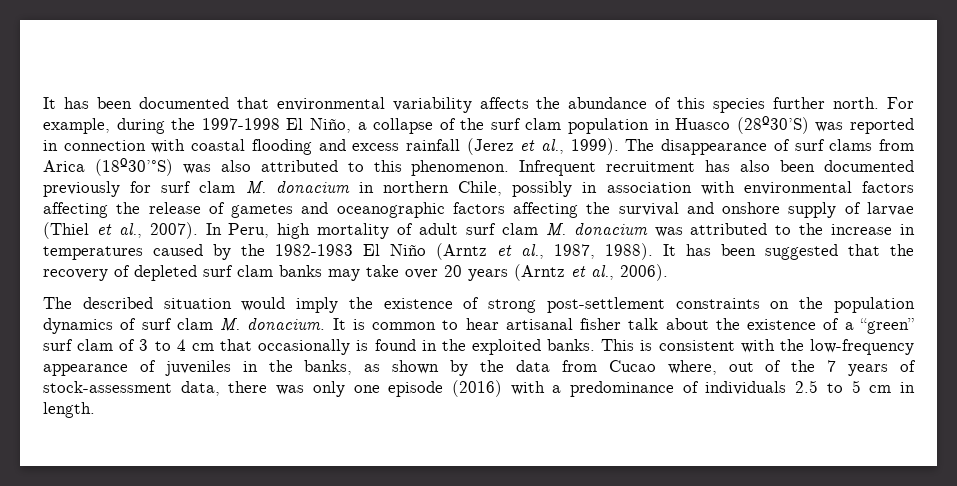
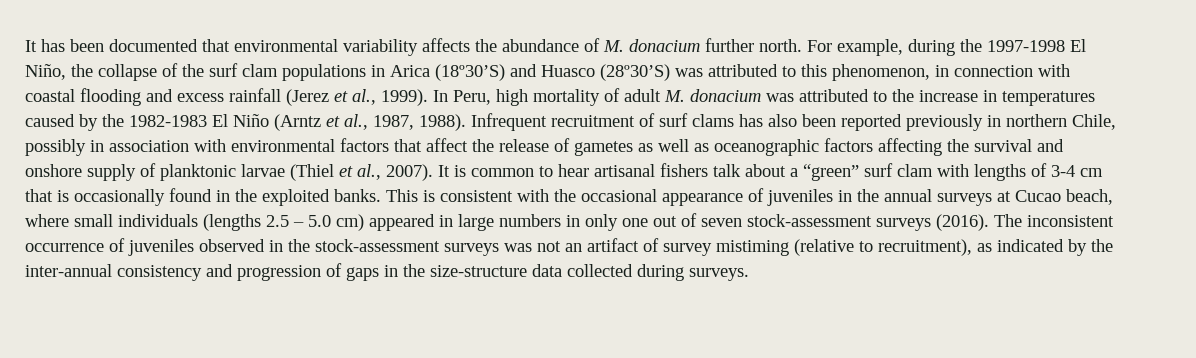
[677,97,766,113] this species -> [603,39,700,52] M. donacium
[357,122,367,130] a -> [71,64,93,77] the
[568,116,914,134] population in Huasco (28º30’S) was reported -> [282,64,930,81] populations in Arica (18º30’S) and Huasco (28º30’S) was attributed to this phenomenon,
[625,139,915,155] [43,158,914,176] [43,181,914,197] [43,202,914,218] [43,222,198,239] The disappearance of surf clams from Arica (18º30’°S) was also attributed to this phenomenon. Infrequent recruitment has also been documented previously for surf clam M. donacium in northern Chile, possibly in association with environmental factors affecting the release of gametes and oceanographic factors affecting the survival and onshore supply of larvae (Thiel et al., 2007). -> (428, 97) none
[465,223,538,235] surf clam -> (661, 95) none
[663,244,914,260] [43,264,668,281] [43,297,915,313] [43,318,326,334] It has been suggested that the recovery of depleted surf clam banks may take over 20 years (Arntz et al., 2006). // The described situation would imply the existence of strong post-settlement constraints on the population dynamics of surf clam M. donacium. -> [471,113,1116,131] [25,138,1064,156] [25,163,433,181] Infrequent recruitment of surf clams has also been reported previously in northern Chile, possibly in association with environmental factors that affect the release of gametes as well as oceanographic factors affecting the survival and onshore supply of planktonic larvae (Thiel et al., 2007).
[580,318,622,330] fisher -> [660,163,708,177] fishers
[715,318,840,330] the existence of -> (786, 170) none
[119,339,369,355] of 3 to 4 cm that occasionally is -> [937,163,1103,181] [25,189,165,206] with lengths of 3-4 cm that is occasionally
[809,339,914,355] low-frequency -> [581,189,657,202] occasional
[304,360,917,376] [43,380,916,397] [43,402,95,418] banks, as shown by the data from Cucao where, out of the 7 years of stock-assessment data, there was only one episode (2016) with a predominance of individuals 2.5 to 5 cm in length. -> [884,189,1113,206] [25,213,1114,231] [25,238,1113,256] [25,263,749,281] annual surveys at Cucao beach, where small individuals (lengths 2.5 – 5.0 cm) appeared in large numbers in only one out of seven stock-assessment surveys (2016). The inconsistent occurrence of juveniles observed in the stock-assessment surveys was not an artifact of survey mistiming (relative to recruitment), as indicated by the inter-annual consistency and progression of gaps in the size-structure data collected during surveys.

